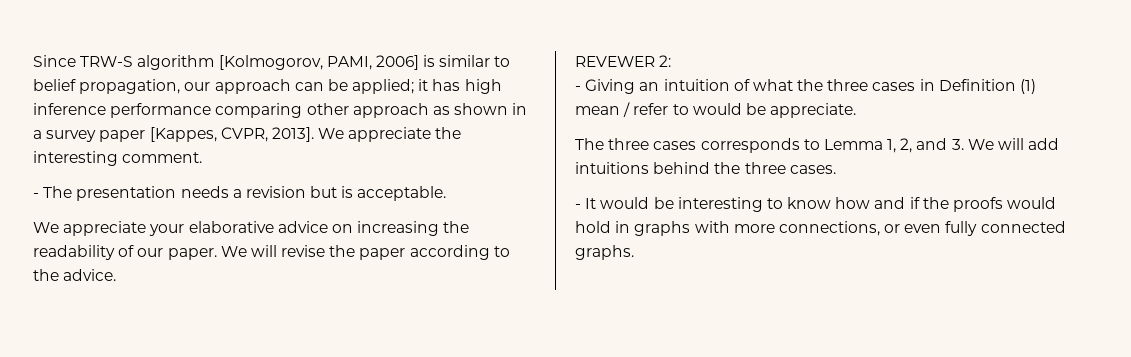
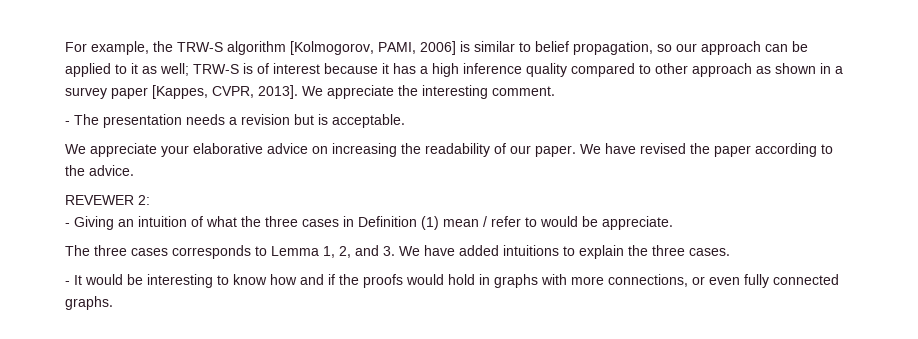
[33,55,76,67] Since -> [65,41,173,55] For example, the
(181, 86) none -> [657,44,672,52] so
[352,79,415,94] applied; -> [65,63,378,77] applied to it as well; TRW-S is of interest because
(461, 85) none -> [420,66,428,74] a
[110,103,303,118] performance comparing -> [526,63,651,77] quality compared to
[250,245,326,257] will revise -> [605,143,686,154] have revised
[998,138,1060,150] [575,162,711,174] will add intuitions behind -> [424,245,624,259] have added intuitions to explain

